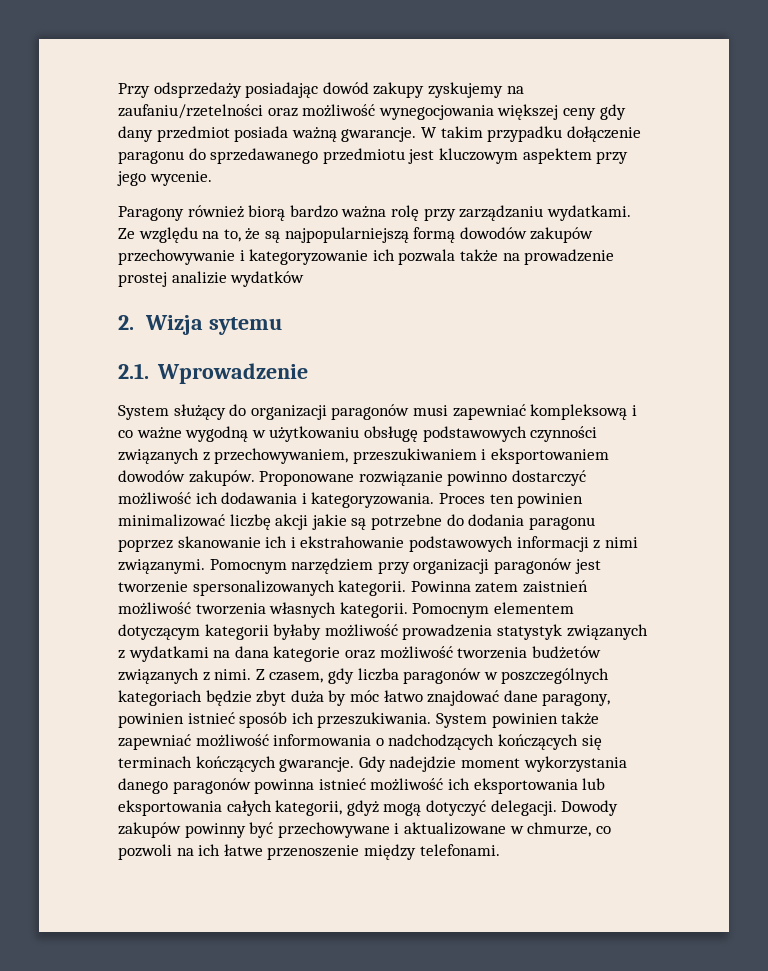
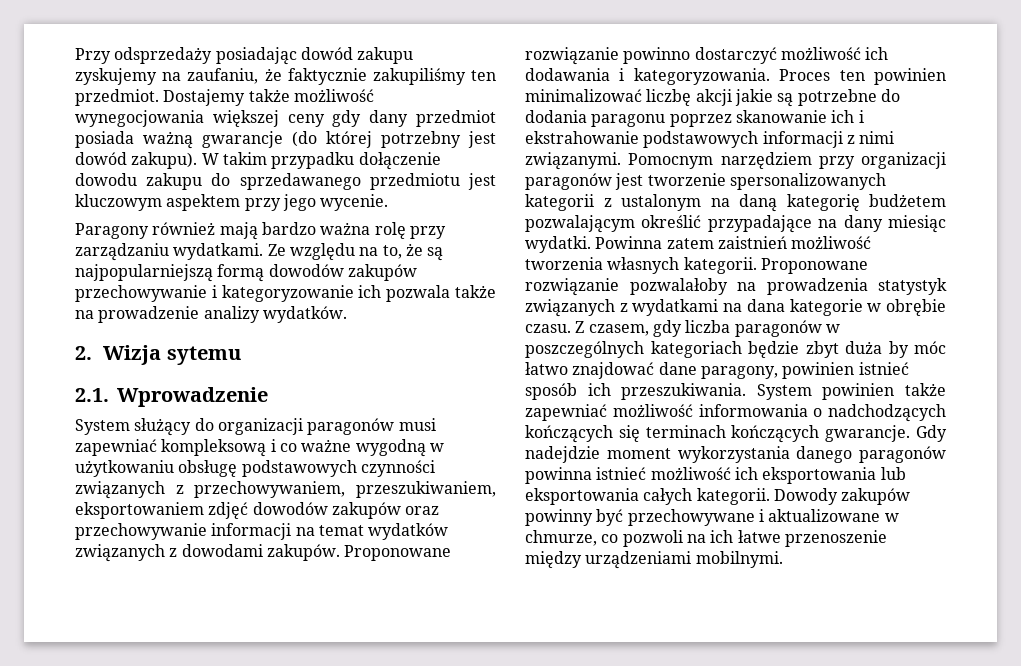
[373,82,425,98] zakupy -> [357,47,414,64] zakupu
[118,104,298,119] zaufaniu/rzetelności oraz -> [187,68,497,85] [75,89,290,106] zaufaniu, że faktycznie zakupiliśmy ten przedmiot. Dostajemy także
[341,127,417,142] gwarancje. -> [202,131,496,148] [75,152,198,169] gwarancje (do której potrzebny jest dowód zakupu).
[118,151,184,164] paragonu -> [75,173,203,190] dowodu zakupu
[248,205,286,221] biorą -> [219,222,258,240] mają
[118,271,305,287] prostej analizie wydatków -> [203,306,347,323] analizy wydatków.
[352,448,609,464] [118,470,185,482] przeszukiwaniem i eksportowaniem dowodów -> [356,481,497,498] [75,502,440,519] [75,523,449,540] [75,544,263,562] przeszukiwaniem, eksportowaniem zdjęć dowodów zakupów oraz przechowywanie informacji na temat wydatków związanych z dowodami
[338,580,407,596] kategorii. -> [525,194,946,212] [525,215,947,233] [525,236,591,253] kategorii z ustalonym na daną kategorię budżetem pozwalającym określić przypadające na dany miesiąc wydatki.
[412,602,574,618] [118,624,398,640] Pomocnym elementem dotyczącym kategorii byłaby możliwość -> [760,258,868,274] [525,278,756,296] Proponowane rozwiązanie pozwalałoby na
[344,646,601,659] [118,668,252,684] oraz możliwość tworzenia budżetów związanych z nimi. -> [867,299,946,316] [525,324,571,333] w obrębie czasu.
[275,800,557,816] kategorii, gdyż mogą dotyczyć delegacji. -> [696,488,770,505] kategorii.
[419,844,500,856] telefonami. -> [585,551,783,569] urządzeniami mobilnymi.

